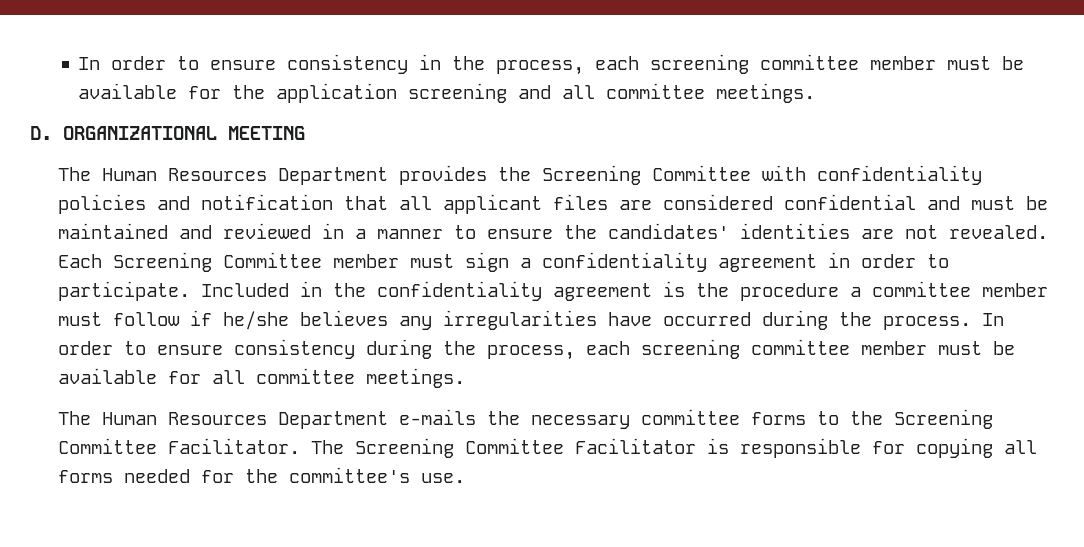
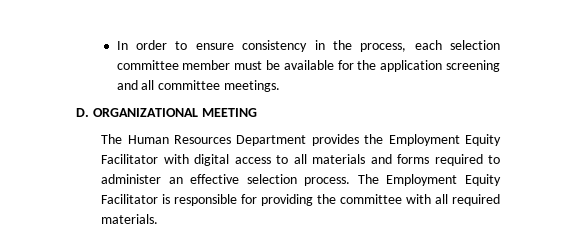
[650,54,750,74] screening -> [450,40,501,50] selection
[541,165,982,185] [57,194,1048,214] [57,223,1048,239] [57,252,949,272] [57,281,1048,301] [57,310,1004,330] [57,339,1015,360] [57,368,465,388] [57,409,993,429] [57,438,1037,458] [57,467,465,483] Screening Committee with confidentiality policies and notification that all applicant files are considered confidential and must be maintained and reviewed in a manner to ensure the candidates' identities are not revealed. Each Screening Committee member must sign a confidentiality agreement in order to participate. Included in the confidentiality agreement is the procedure a committee member must follow if he/she believes any irregularities have occurred during the process. In order to ensure consistency during the process, each screening committee member must be available for all committee meetings. // The Human Resources Department e-mails the necessary committee forms to the Screening Committee Facilitator. The Screening Committee Facilitator is responsible for copying all forms needed for the committee's use. -> [388,134,501,146] [101,154,500,166] [101,174,501,186] [101,194,500,206] [101,214,159,224] Employment Equity Facilitator with digital access to all materials and forms required to administer an effective selection process. The Employment Equity Facilitator is responsible for providing the committee with all required materials.

